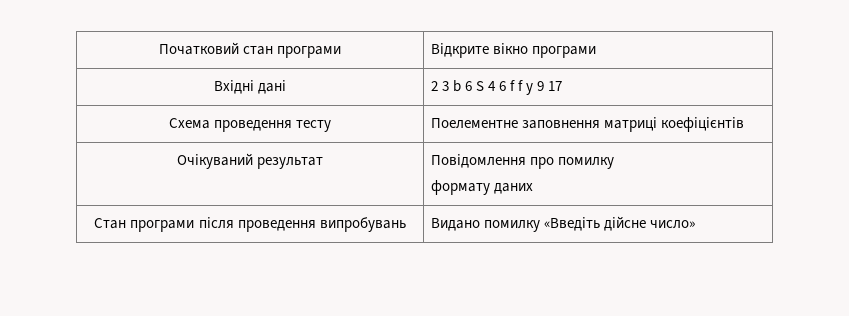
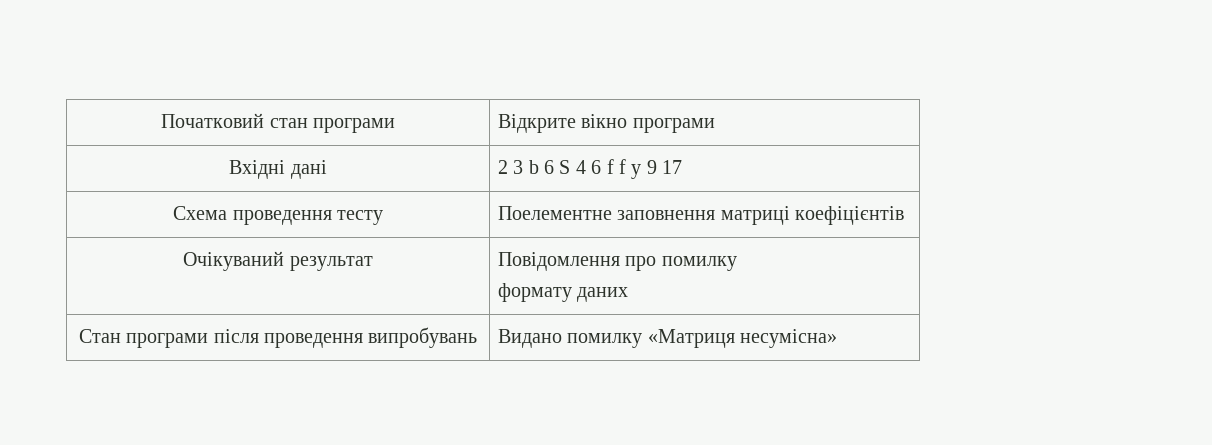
[543,216,695,231] «Введіть дійсне число» -> [647,329,838,348] «Матриця несумісна»

